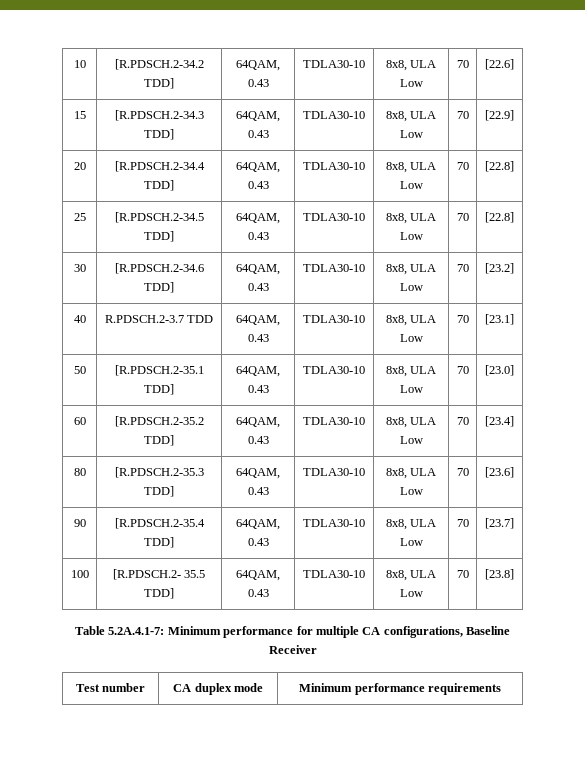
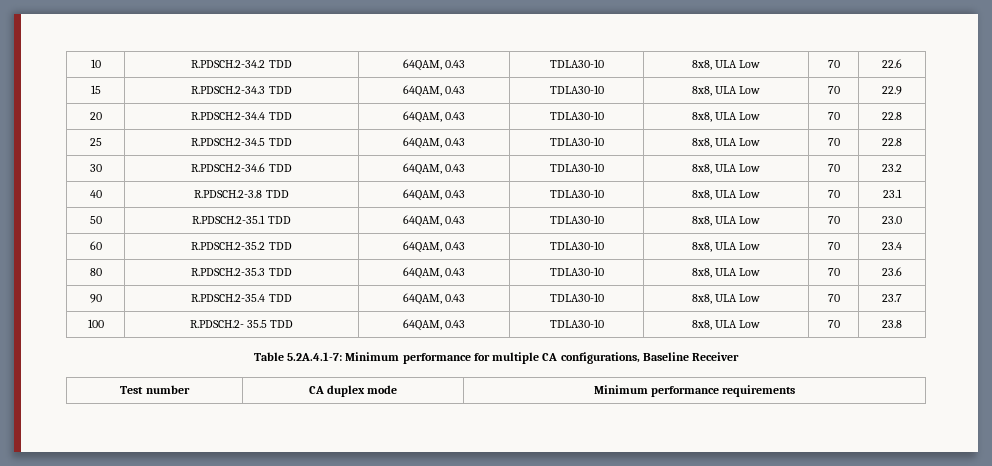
[114,59,204,70] [144,78,174,89] [236,60,280,71] [247,79,269,87] [303,60,365,68] [385,60,437,71] [399,79,423,87] [456,60,469,68] [485,59,514,70] [73,111,86,119] [114,110,204,121] [144,129,174,140] [236,111,280,122] [247,130,269,138] [303,111,365,119] [385,111,437,122] [399,130,423,138] [456,111,469,119] [485,110,514,121] [73,162,86,170] [114,161,205,172] [144,180,174,191] [236,162,280,173] [247,181,269,189] [303,162,365,170] [385,162,437,173] [399,181,423,189] [456,162,469,170] [485,161,514,172] [73,213,86,221] [114,212,204,223] [144,231,174,242] [236,213,280,224] [247,232,269,240] [303,213,365,221] [385,213,437,224] [399,232,423,240] [456,213,469,221] [485,212,514,223] [73,264,86,272] [114,263,204,274] [144,282,174,293] [236,264,280,275] [247,283,269,291] [303,264,365,272] [385,264,437,275] [399,283,423,291] [456,264,469,272] [485,263,514,274] [73,315,86,323] [104,315,214,323] [236,315,280,326] [247,334,269,342] [303,315,365,323] [385,315,437,326] [399,334,423,342] [456,315,469,323] [485,314,514,325] [73,366,86,374] [114,365,204,376] [144,384,174,395] [236,366,280,377] [247,385,269,393] [303,366,365,374] [385,366,437,377] [399,385,423,393] [456,366,469,374] [485,365,514,376] [73,417,86,425] [114,416,204,427] [144,435,174,446] [236,417,280,428] [247,436,269,444] [303,417,365,425] [385,417,437,428] [399,436,423,444] [456,417,469,425] [485,416,514,427] [73,468,86,476] [114,467,204,478] [144,486,174,497] [236,468,280,479] [247,487,269,495] [303,468,365,476] [385,468,437,479] [399,487,423,495] [456,468,469,476] [485,467,514,478] [73,519,86,527] [114,518,205,529] [144,537,174,548] [236,519,280,530] [247,538,269,546] [303,519,365,527] [385,519,437,530] [399,538,423,546] [456,519,469,527] [485,518,514,529] [70,570,89,578] [112,569,206,580] [144,588,174,599] [236,570,280,581] [247,589,269,597] [303,570,365,578] [385,570,437,581] [399,589,423,597] [456,570,469,578] [485,569,514,580] [R.PDSCH.2-34.2 TDD] | 64QAM, 0.43 | TDLA30-10 | 8x8, ULA Low | 70 | [22.6] // 15 | [R.PDSCH.2-34.3 TDD] | 64QAM, 0.43 | TDLA30-10 | 8x8, ULA Low | 70 | [22.9] // 20 | [R.PDSCH.2-34.4 TDD] | 64QAM, 0.43 | TDLA30-10 | 8x8, ULA Low | 70 | [22.8] // 25 | [R.PDSCH.2-34.5 TDD] | 64QAM, 0.43 | TDLA30-10 | 8x8, ULA Low | 70 | [22.8] // 30 | [R.PDSCH.2-34.6 TDD] | 64QAM, 0.43 | TDLA30-10 | 8x8, ULA Low | 70 | [23.2] // 40 | R.PDSCH.2-3.7 TDD | 64QAM, 0.43 | TDLA30-10 | 8x8, ULA Low | 70 | [23.1] // 50 | [R.PDSCH.2-35.1 TDD] | 64QAM, 0.43 | TDLA30-10 | 8x8, ULA Low | 70 | [23.0] // 60 | [R.PDSCH.2-35.2 TDD] | 64QAM, 0.43 | TDLA30-10 | 8x8, ULA Low | 70 | [23.4] // 80 | [R.PDSCH.2-35.3 TDD] | 64QAM, 0.43 | TDLA30-10 | 8x8, ULA Low | 70 | [23.6] // 90 | [R.PDSCH.2-35.4 TDD] | 64QAM, 0.43 | TDLA30-10 | 8x8, ULA Low | 70 | [23.7] // 100 | [R.PDSCH.2- 35.5 TDD] | 64QAM, 0.43 | TDLA30-10 | 8x8, ULA Low | 70 | [23.8] -> [191,60,292,68] [402,59,466,71] [549,59,604,68] [691,60,761,70] [827,60,840,68] [882,59,902,68] [90,85,101,94] [191,86,292,94] [402,85,466,97] [549,85,604,94] [691,86,761,96] [827,86,840,94] [882,86,902,95] [89,112,102,120] [191,112,292,120] [402,111,466,123] [549,111,604,120] [691,112,761,122] [827,112,840,120] [882,112,902,120] [89,138,102,146] [191,138,292,146] [402,137,466,149] [549,137,604,146] [691,138,761,148] [827,138,840,146] [882,138,902,146] [89,164,102,172] [191,163,292,172] [402,163,466,175] [549,163,604,172] [691,164,761,174] [827,164,840,172] [882,164,902,172] [89,190,102,198] [194,190,289,198] [402,189,466,201] [549,189,604,198] [691,190,761,200] [827,190,840,198] [883,189,902,198] [89,216,102,224] [192,215,291,224] [402,215,466,227] [549,215,604,224] [691,216,761,226] [827,216,840,224] [882,216,902,224] [89,241,102,250] [191,242,292,250] [402,241,466,253] [549,241,604,250] [691,242,761,252] [827,242,840,250] [882,242,902,250] [89,268,102,276] [191,268,292,276] [402,267,466,279] [549,267,604,276] [691,268,761,278] [827,268,840,276] [882,267,902,276] [89,294,102,303] [191,294,292,302] [402,293,466,305] [549,293,604,302] [691,294,761,304] [827,294,840,302] [882,294,902,302] [87,319,104,328] [189,320,294,328] [402,319,466,331] [549,319,604,328] [691,320,761,330] [827,320,840,328] [882,320,902,328] R.PDSCH.2-34.2 TDD | 64QAM, 0.43 | TDLA30-10 | 8x8, ULA Low | 70 | 22.6 // 15 | R.PDSCH.2-34.3 TDD | 64QAM, 0.43 | TDLA30-10 | 8x8, ULA Low | 70 | 22.9 // 20 | R.PDSCH.2-34.4 TDD | 64QAM, 0.43 | TDLA30-10 | 8x8, ULA Low | 70 | 22.8 // 25 | R.PDSCH.2-34.5 TDD | 64QAM, 0.43 | TDLA30-10 | 8x8, ULA Low | 70 | 22.8 // 30 | R.PDSCH.2-34.6 TDD | 64QAM, 0.43 | TDLA30-10 | 8x8, ULA Low | 70 | 23.2 // 40 | R.PDSCH.2-3.8 TDD | 64QAM, 0.43 | TDLA30-10 | 8x8, ULA Low | 70 | 23.1 // 50 | R.PDSCH.2-35.1 TDD | 64QAM, 0.43 | TDLA30-10 | 8x8, ULA Low | 70 | 23.0 // 60 | R.PDSCH.2-35.2 TDD | 64QAM, 0.43 | TDLA30-10 | 8x8, ULA Low | 70 | 23.4 // 80 | R.PDSCH.2-35.3 TDD | 64QAM, 0.43 | TDLA30-10 | 8x8, ULA Low | 70 | 23.6 // 90 | R.PDSCH.2-35.4 TDD | 64QAM, 0.43 | TDLA30-10 | 8x8, ULA Low | 70 | 23.7 // 100 | R.PDSCH.2- 35.5 TDD | 64QAM, 0.43 | TDLA30-10 | 8x8, ULA Low | 70 | 23.8

